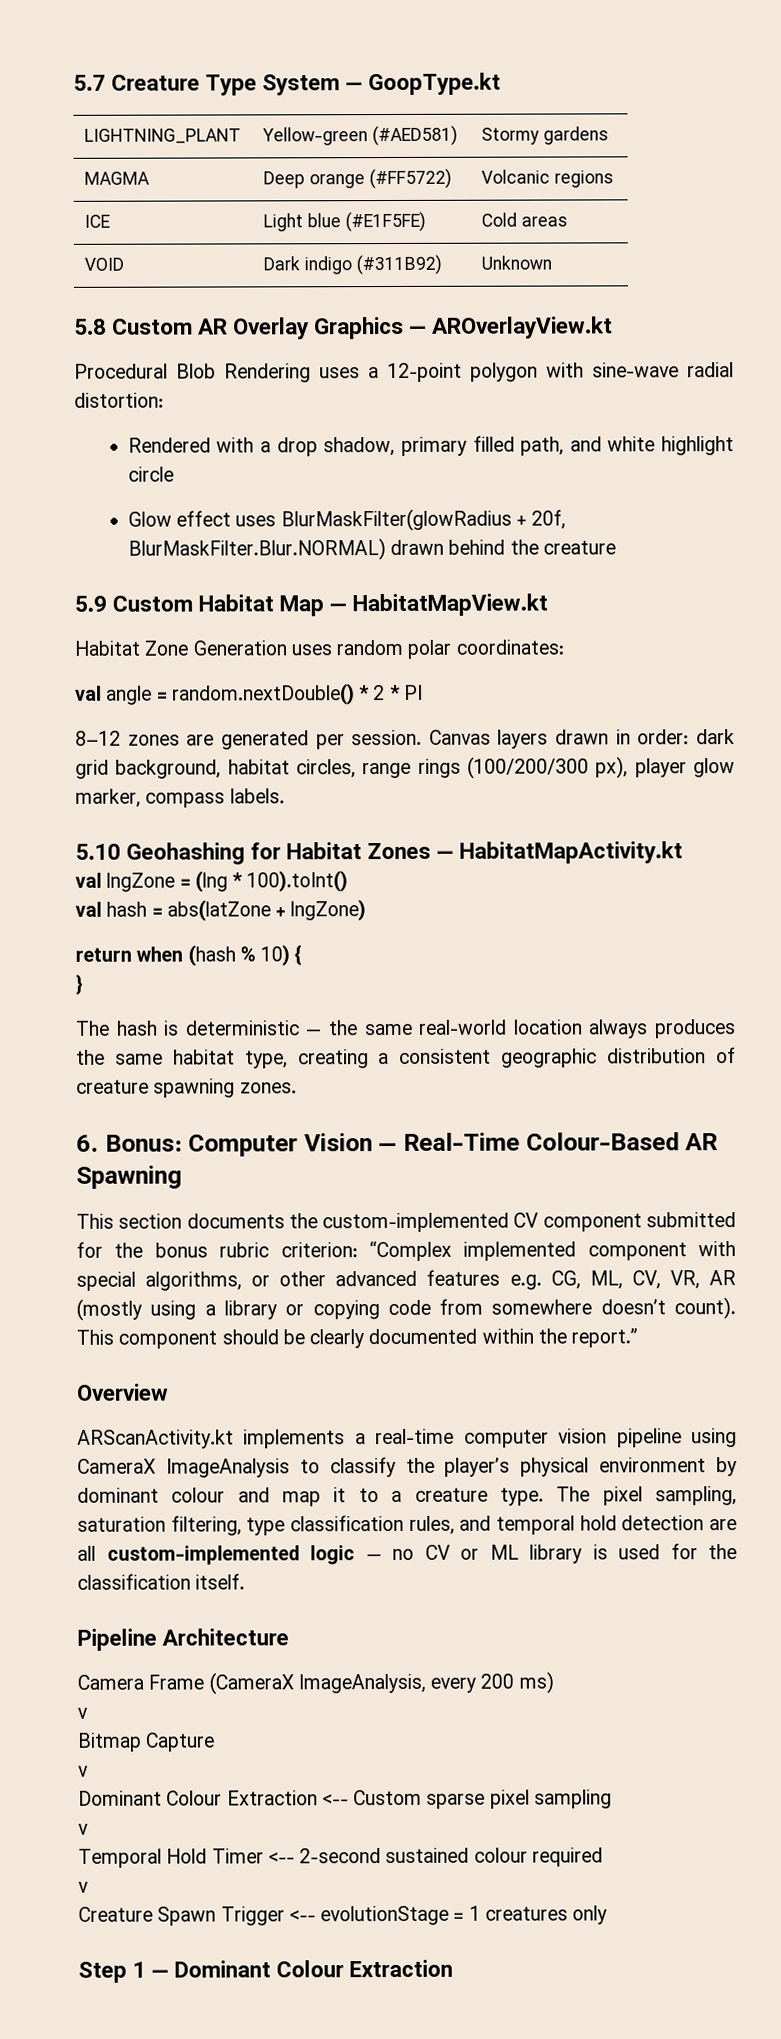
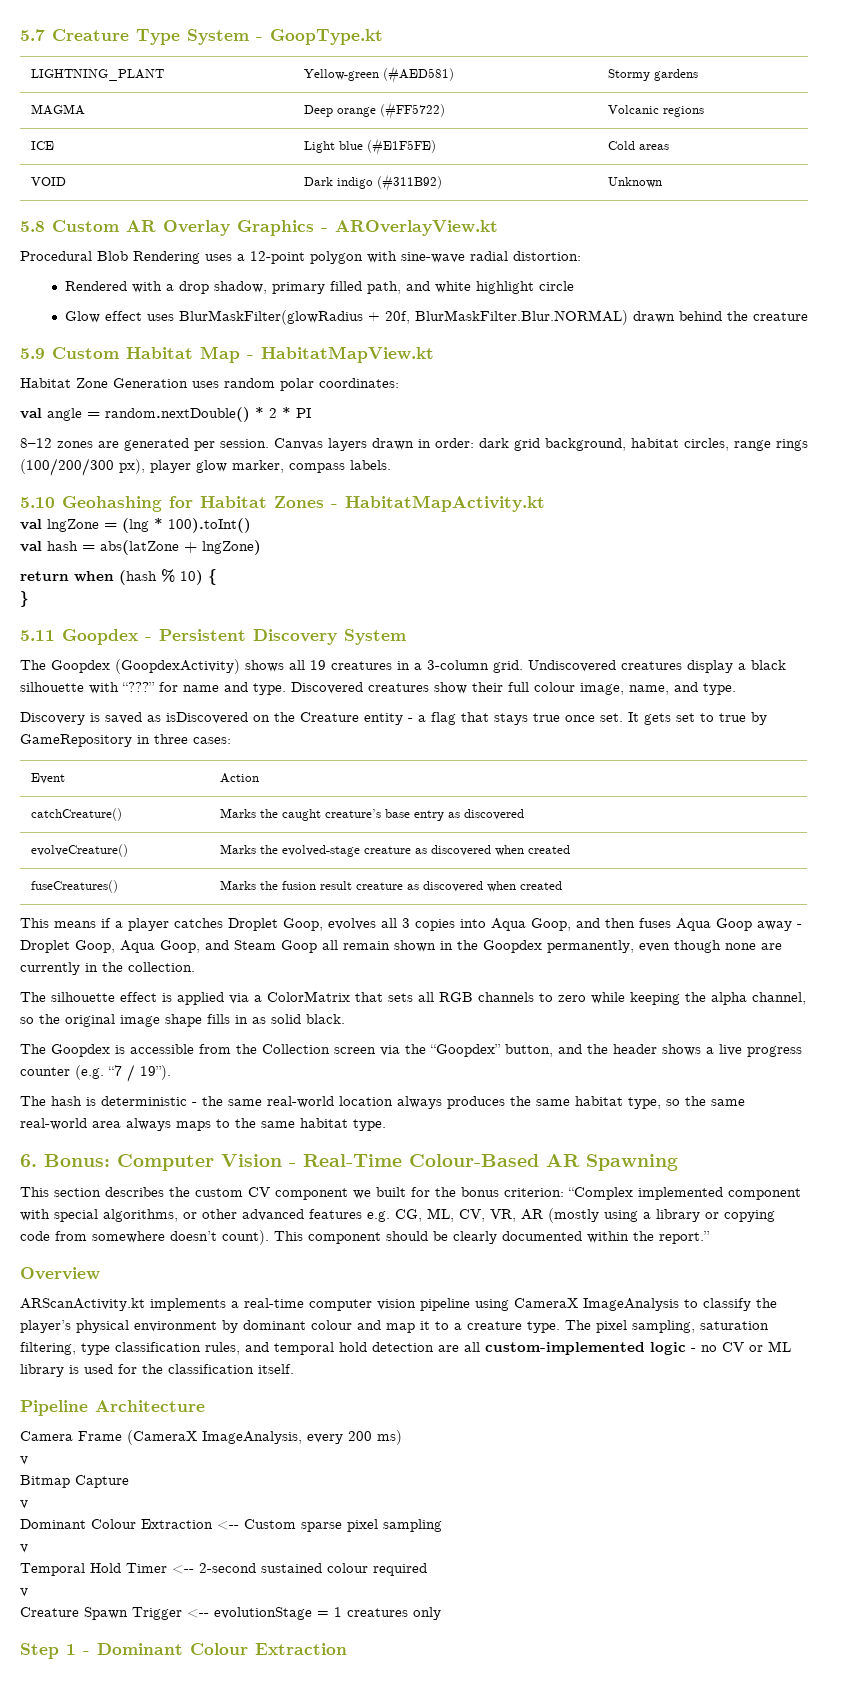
[345,82,364,91] — -> [256,37,263,41] -
[409,325,428,334] — -> [321,228,328,232] -
[329,603,348,612] — -> [247,355,254,359] -
[436,850,455,859] — -> [331,504,338,508] -
(83, 984) none -> [20,629,406,645] [20,659,786,674] [20,682,736,695] [20,712,767,725] [20,734,231,747] [30,773,65,784] [219,773,259,783] [30,808,122,821] [219,808,524,821] [30,844,128,857] [219,844,570,857] [30,880,118,893] [219,880,562,892] [20,918,802,931] [20,940,782,953] [20,962,195,975] [20,991,806,1005] [20,1014,345,1027] [20,1044,802,1057] [20,1064,171,1082] // 5.11 Goopdex - Persistent Discovery System // The Goopdex (GoopdexActivity) shows all 19 creatures in a 3-column grid. Undiscovered creatures display a black silhouette with “???” for name and type. Discovered creatures show their full colour image, name, and type. // Discovery is saved as isDiscovered on the Creature entity - a flag that stays true once set. It gets set to true by GameRepository in three cases: // Event | Action // catchCreature() | Marks the caught creature’s base entry as discovered // evolveCreature() | Marks the evolved-stage creature as discovered when created // fuseCreatures() | Marks the fusion result creature as discovered when created // This means if a player catches Droplet Goop, evolves all 3 copies into Aqua Goop, and then fuses Aqua Goop away - Droplet Goop, Aqua Goop, and Steam Goop all remain shown in the Goopdex permanently, even though none are currently in the collection. // The silhouette effect is applied via a ColorMatrix that sets all RGB channels to zero while keeping the alpha channel, so the original image shape fills in as solid black. // The Goopdex is accessible from the Collection screen via the “Goopdex” button, and the header shows a live progress counter (e.g. “7 / 19”).
[306,1029,323,1036] — -> [192,1102,197,1106] -
[297,1047,737,1069] [76,1078,297,1098] creating a consistent geographic distribution of creature spawning zones. -> [666,1096,745,1106] [20,1118,386,1131] so the same real-world area always maps to the same habitat type.
[378,1142,398,1152] — -> [289,1163,296,1167] -
[186,1212,736,1233] documents the custom-implemented CV component submitted -> [105,1187,406,1200] describes the custom CV component we built
[219,1242,270,1258] rubric -> (499, 1192) none
[365,1554,382,1561] — -> [691,1348,696,1352] -
[151,1969,170,1978] — -> [83,1651,90,1655] -

